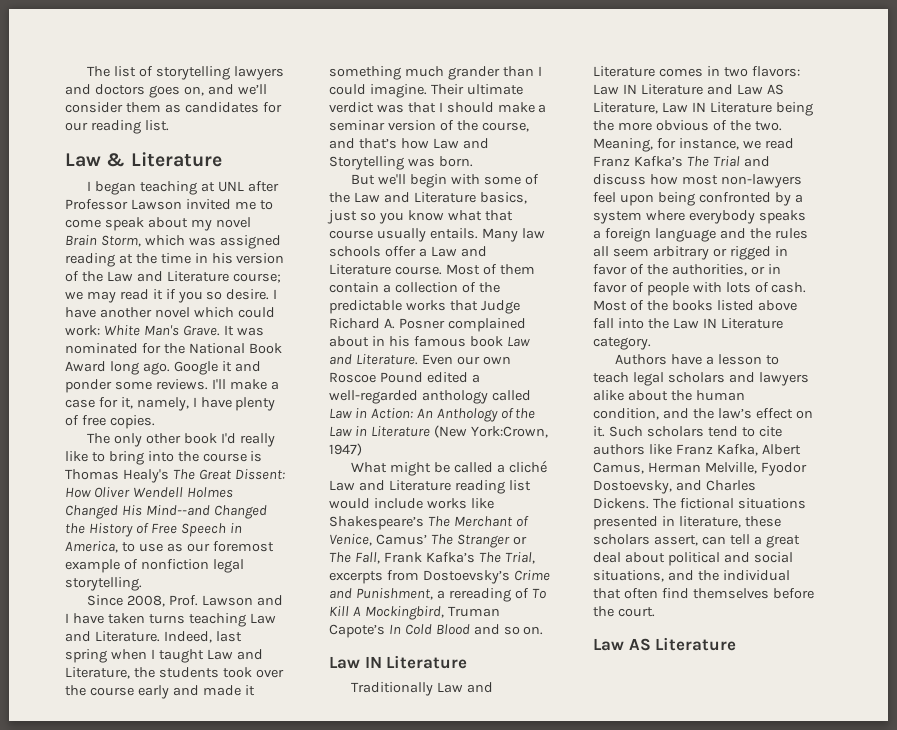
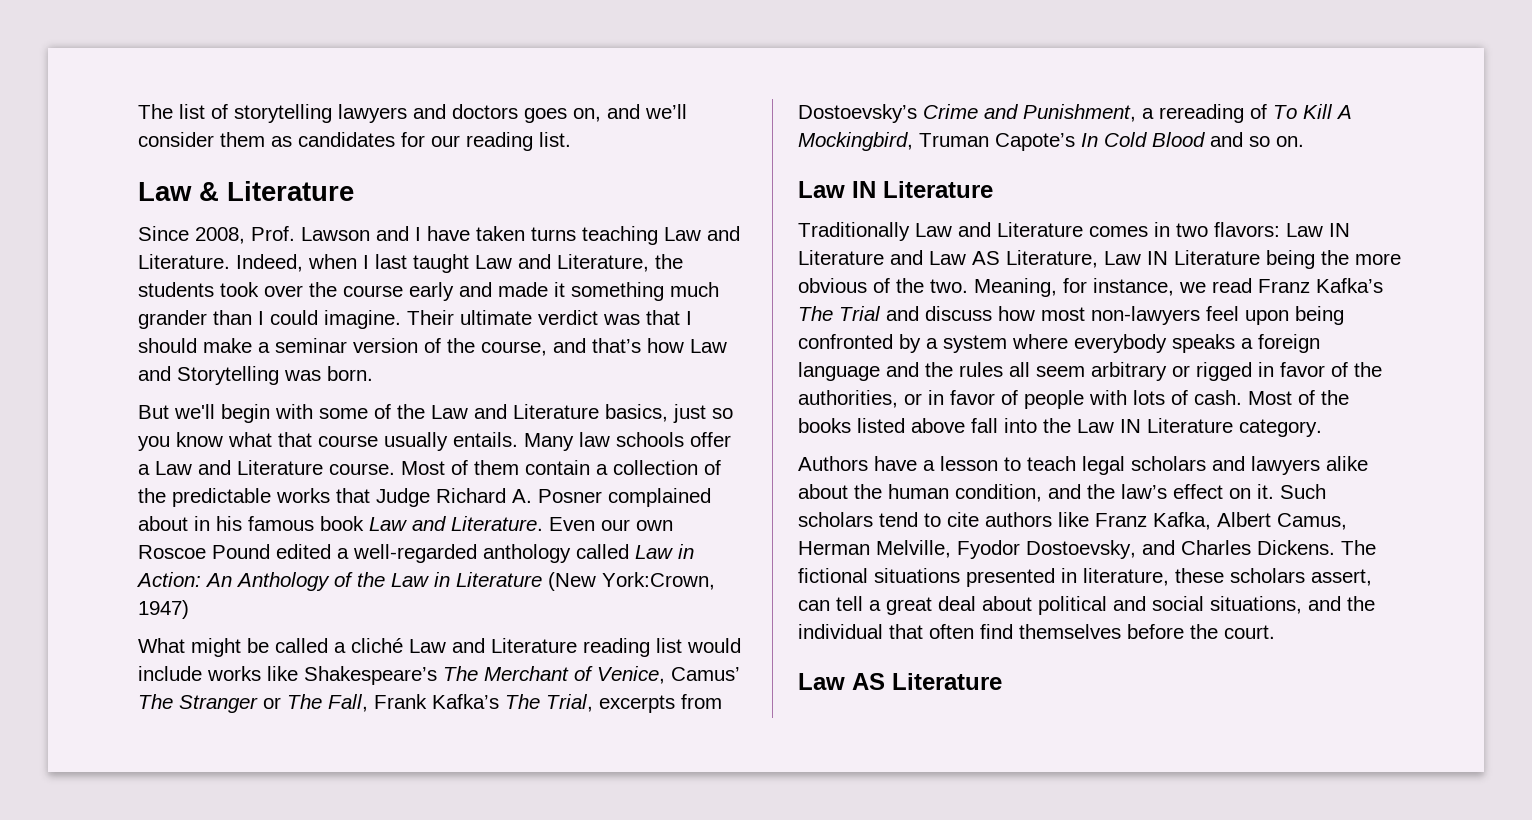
[87,181,279,195] [65,199,273,210] [65,217,251,231] [65,235,281,249] [65,253,285,267] [65,271,281,283] [65,289,278,303] [65,307,275,318] [65,325,264,336] [65,343,282,354] [65,361,261,375] [65,379,279,393] [65,397,276,411] [65,415,155,429] [87,433,275,447] [65,451,263,465] [65,469,285,483] [65,487,233,498] [65,505,267,519] [65,523,242,537] [65,541,274,553] [65,559,244,573] [65,577,142,591] // I began teaching at UNL after Professor Lawson invited me to come speak about my novel Brain Storm, which was assigned reading at the time in his version of the Law and Literature course; we may read it if you so desire. I have another novel which could work: White Man's Grave. It was nominated for the National Book Award long ago. Google it and ponder some reviews. I'll make a case for it, namely, I have plenty of free copies. // The only other book I'd really like to bring into the course is Thomas Healy's The Great Dissent: How Oliver Wendell Holmes Changed His Mind--and Changed the History of Free Speech in America, to use as our foremost example of nonfiction legal storytelling. -> (354, 191) none
[215,631,242,642] [65,649,107,663] last spring -> (303, 263) none
(155, 654) none -> [375,254,407,269] last

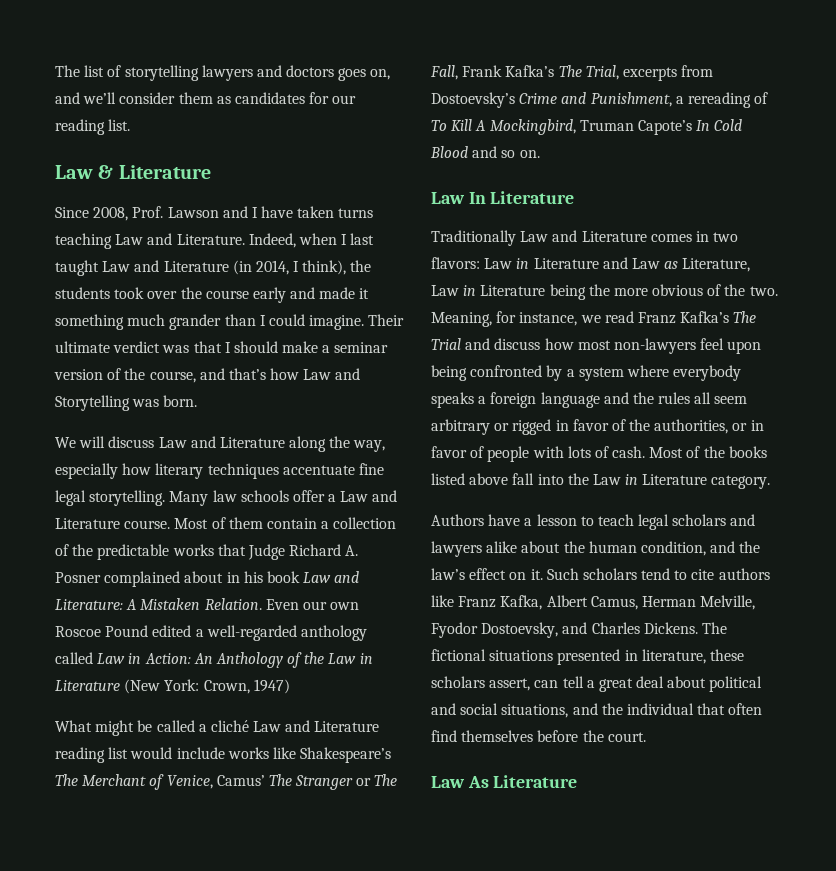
[557,254,649,272] Literature, -> [163,260,347,275] Literature (in 2014, I think),
[138,404,733,423] [138,432,518,451] But we'll begin with some of the Law and Literature basics, just so you know what that course usually entails. -> [55,436,386,452] [55,463,384,479] [55,490,166,506] We will discuss Law and Literature along the way, especially how literary techniques accentuate fine legal storytelling.
[248,516,314,531] famous -> (263, 577) none
[451,516,543,531] Literature. -> [55,598,262,610] Literature: A Mistaken Relation.
[602,572,715,590] York:Crown, -> [164,679,250,694] York: Crown,
[852,181,876,198] IN -> [468,192,486,204] In
[1329,223,1350,237] IN -> [516,258,530,269] in
[972,251,1000,265] AS -> [664,261,679,269] as
[1147,251,1168,265] IN -> [463,285,477,296] in
[1120,419,1141,433] IN -> [625,474,639,485] in
[852,673,885,690] AS -> [467,776,489,788] As

